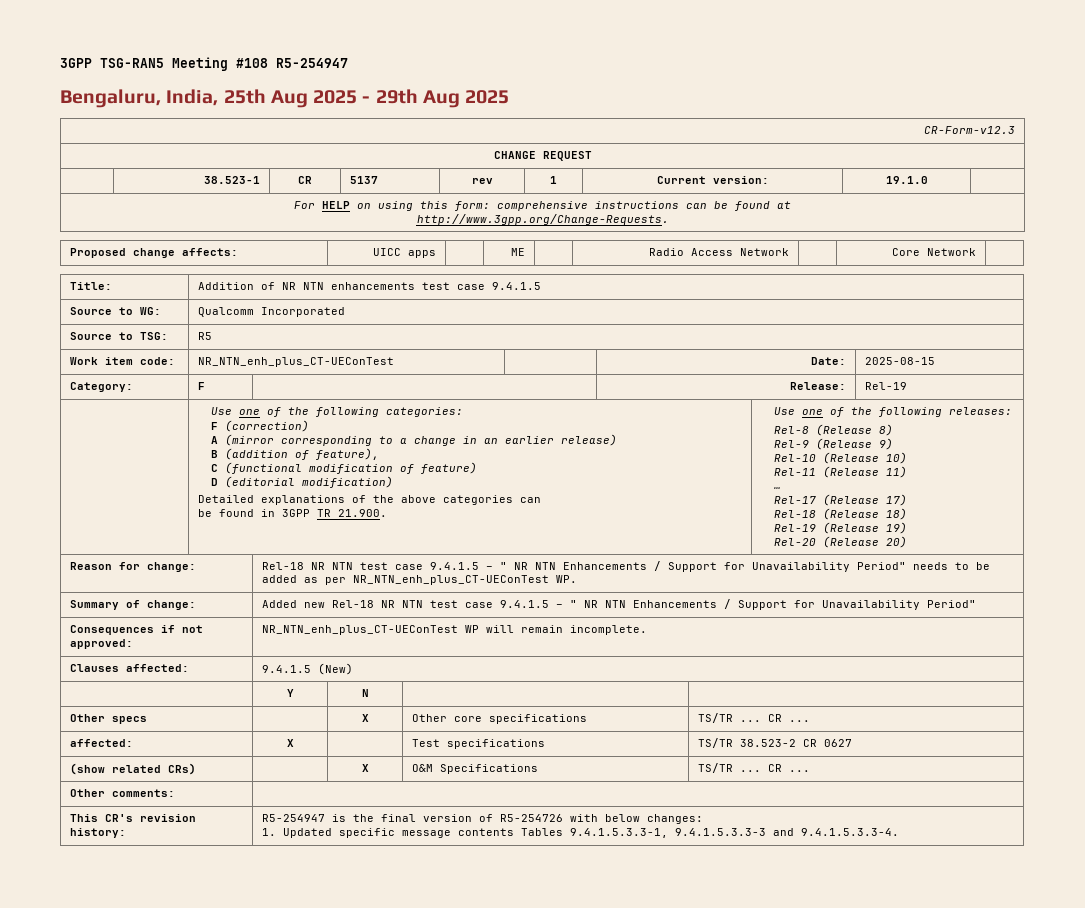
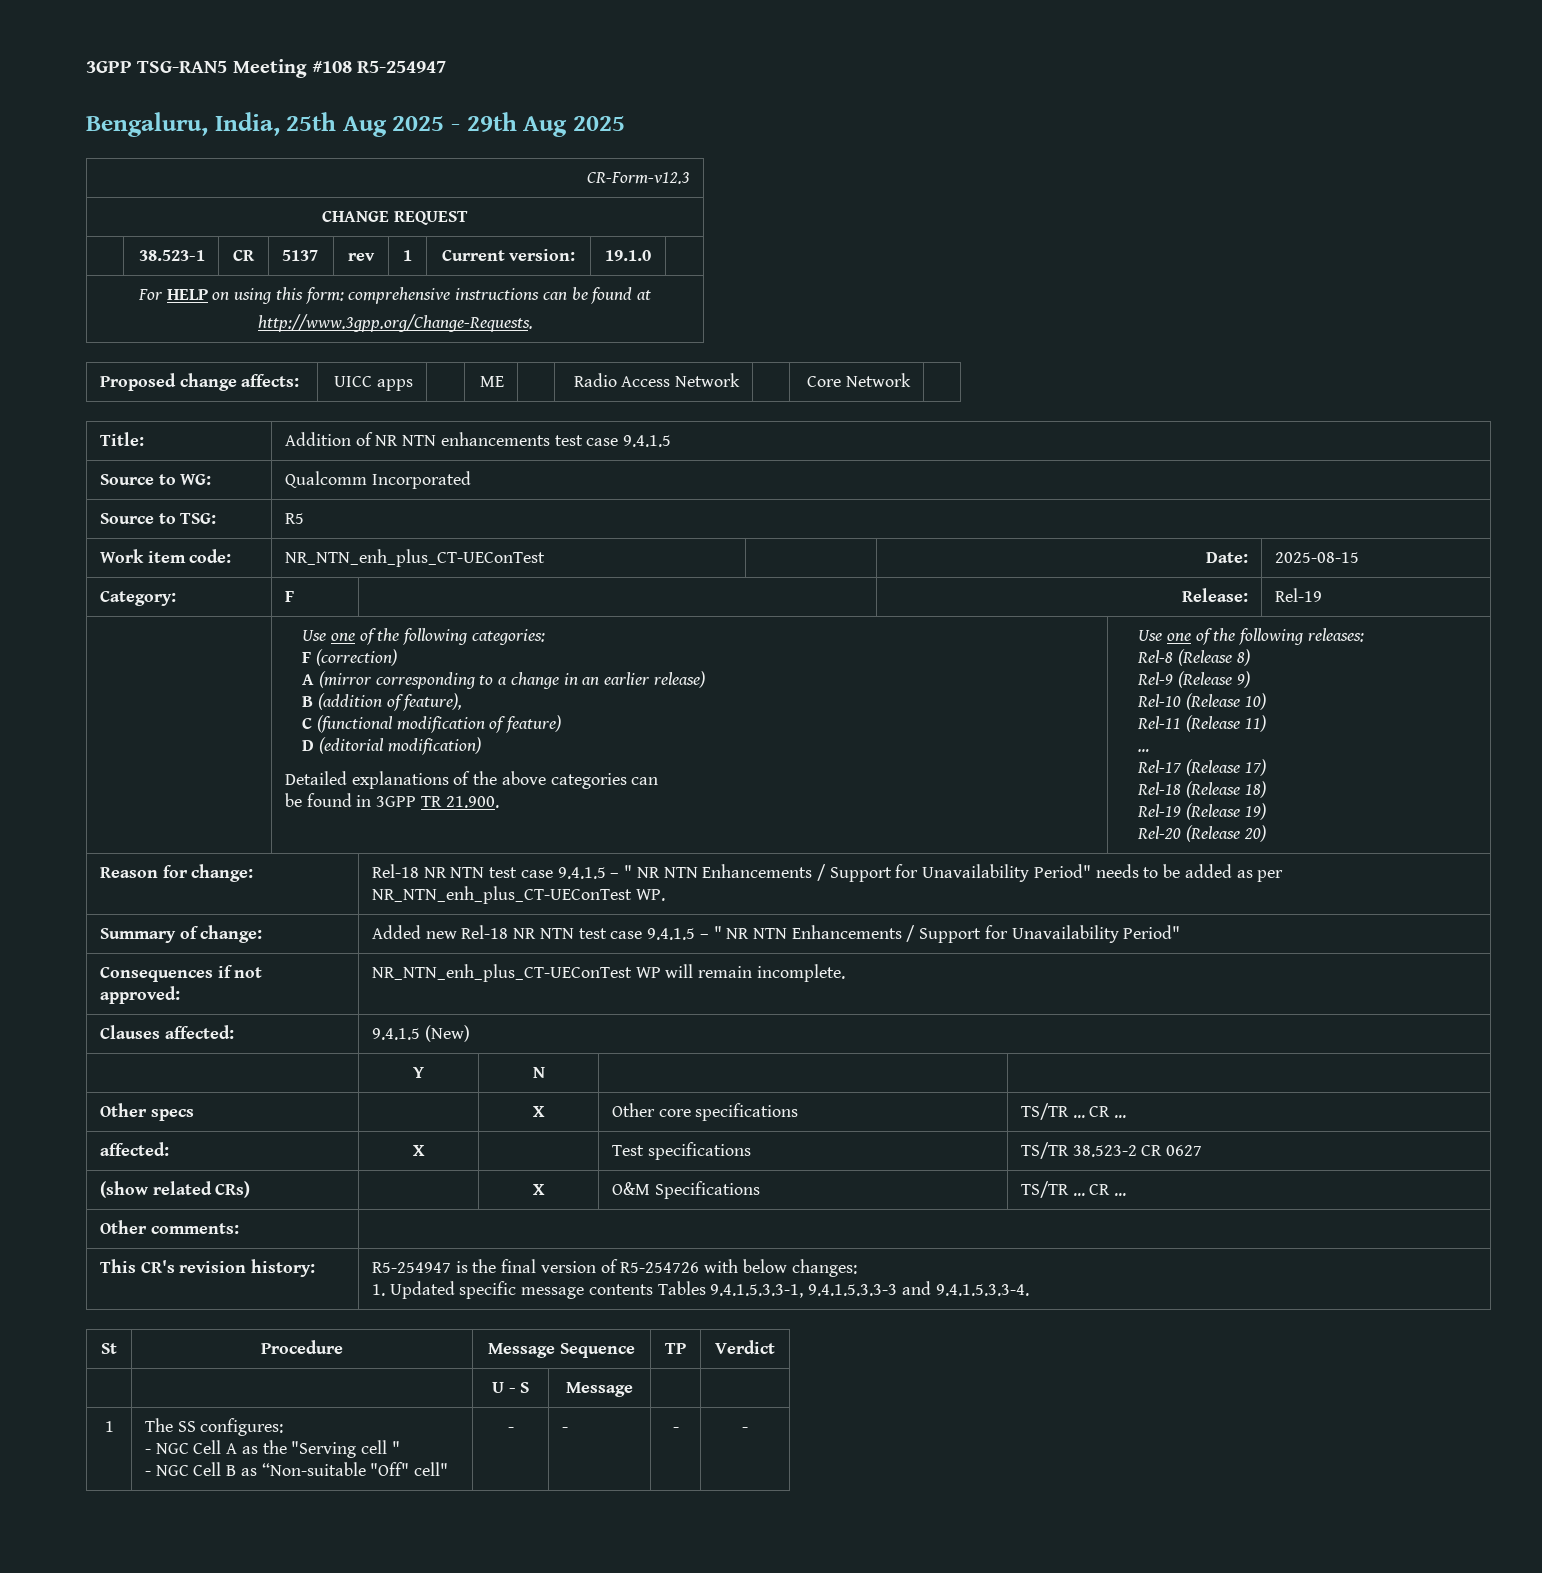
(899, 832) none -> [101,1343,117,1354] [261,1340,343,1354] [488,1343,635,1358] [665,1343,686,1354] [715,1340,775,1354] [491,1382,530,1393] [566,1382,633,1397] [104,1421,114,1432] [145,1418,284,1436] [145,1440,400,1458] [145,1462,449,1476] [507,1427,514,1432] [562,1427,569,1432] [672,1427,679,1432] [742,1427,748,1432] // St | Procedure | Message Sequence | TP | Verdict // | | U - S | Message | | // 1 | The SS configures: // - NGC Cell A as the "Serving cell " // - NGC Cell B as “Non-suitable "Off" cell" | - | - | - | -

